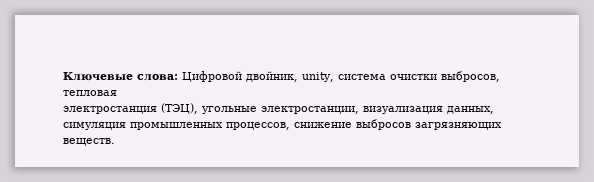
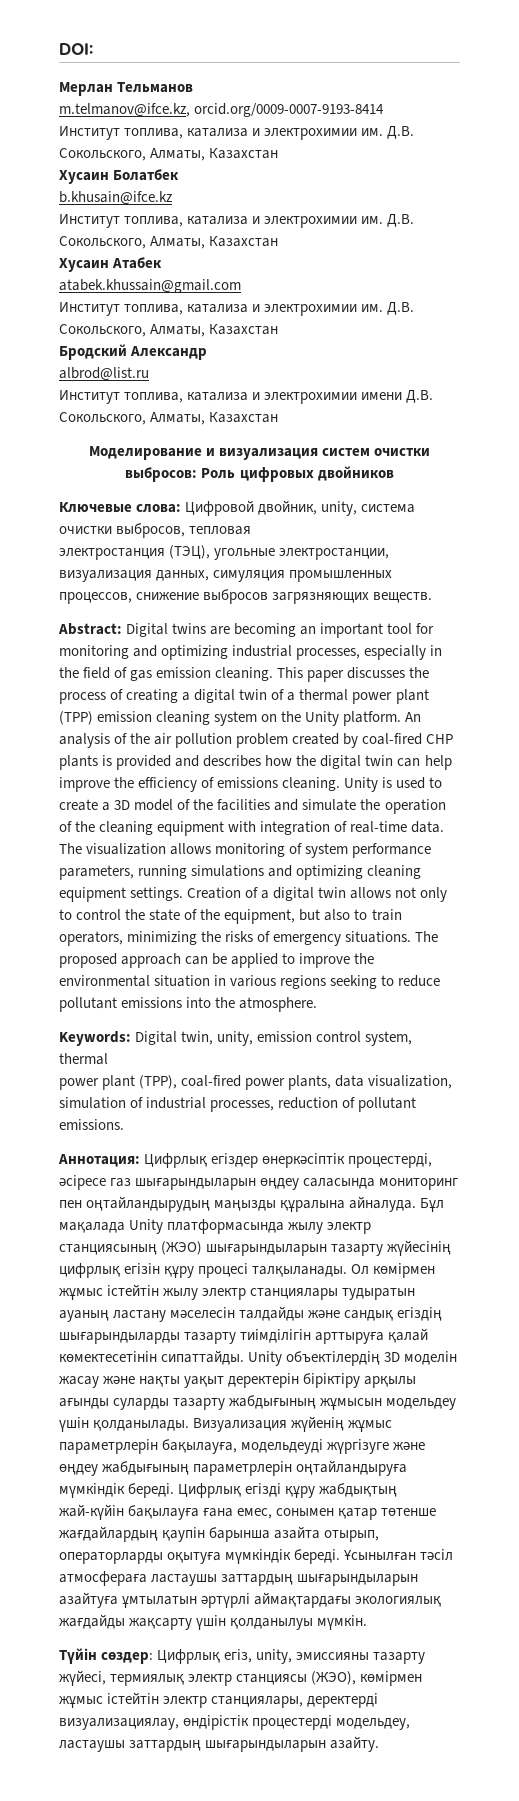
(63, 76) none -> [59,43,93,55] [59,82,194,96] [59,103,385,117] [59,126,415,140] [59,148,279,161] [59,169,180,184] [59,191,172,204] [59,214,415,228] [59,236,279,249] [59,257,163,272] [59,279,241,293] [59,302,415,316] [59,324,279,337] [59,344,208,360] [59,367,149,380] [59,390,434,404] [59,412,279,425] [88,446,431,460] [125,466,394,482] DOI: // Мерлан Тельманов // m.telmanov@ifce.kz, orcid.org/0009-0007-9193-8414 // Институт топлива, катализа и электрохимии им. Д.В. Сокольского, Алматы, Казахстан // Хусаин Болатбек // b.khusain@ifce.kz // Институт топлива, катализа и электрохимии им. Д.В. Сокольского, Алматы, Казахстан // Хусаин Атабек // atabek.khussain@gmail.com // Институт топлива, катализа и электрохимии им. Д.В. Сокольского, Алматы, Казахстан // Бродский Александр // albrod@list.ru // Институт топлива, катализа и электрохимии имени Д.В. Сокольского, Алматы, Казахстан // Моделирование и визуализация систем очистки выбросов: Роль цифровых двойников //
(115, 142) none -> [58,623,435,638] [59,645,443,660] [59,667,430,682] [59,689,429,704] [59,711,422,726] [59,733,454,748] [59,755,452,770] [59,777,443,792] [59,799,446,814] [59,821,445,836] [59,843,432,858] [59,865,422,880] [59,887,448,902] [59,909,402,924] [59,931,439,946] [59,953,375,968] [59,975,441,989] [59,997,318,1012] [59,1031,413,1046] [59,1053,108,1065] [59,1075,453,1090] [59,1097,417,1112] [59,1119,124,1130] [58,1153,433,1168] [59,1175,459,1190] [59,1196,445,1212] [59,1219,372,1234] [59,1240,452,1256] [59,1263,436,1278] [59,1284,416,1300] [59,1306,443,1322] [59,1328,429,1344] [59,1350,458,1366] [59,1373,417,1388] [59,1395,457,1410] [59,1416,393,1432] [59,1439,426,1454] [59,1460,408,1476] [59,1483,398,1498] [59,1504,437,1520] [59,1526,380,1542] [59,1549,454,1564] [59,1571,419,1586] [59,1592,442,1608] [59,1614,368,1630] [59,1648,426,1664] [59,1670,423,1686] [59,1692,379,1708] [59,1715,411,1730] [59,1736,380,1752] // Abstract: Digital twins are becoming an important tool for monitoring and optimizing industrial processes, especially in the field of gas emission cleaning. This paper discusses the process of creating a digital twin of a thermal power plant (TPP) emission cleaning system on the Unity platform. An analysis of the air pollution problem created by coal-fired CHP plants is provided and describes how the digital twin can help improve the efficiency of emissions cleaning. Unity is used to create a 3D model of the facilities and simulate the operation of the cleaning equipment with integration of real-time data. The visualization allows monitoring of system performance parameters, running simulations and optimizing cleaning equipment settings. Creation of a digital twin allows not only to control the state of the equipment, but also to train operators, minimizing the risks of emergency situations. The proposed approach can be applied to improve the environmental situation in various regions seeking to reduce pollutant emissions into the atmosphere. // Keywords: Digital twin, unity, emission control system, thermal // power plant (TPP), coal-fired power plants, data visualization, simulation of industrial processes, reduction of pollutant emissions. // Аннотация: Цифрлық егіздер өнеркәсіптік процестерді, әсіресе газ шығарындыларын өңдеу саласында мониторинг пен оңтайландырудың маңызды құралына айналуда. Бұл мақалада Unity платформасында жылу электр станциясының (ЖЭО) шығарындыларын тазарту жүйесінің цифрлық егізін құру процесі талқыланады. Ол көмірмен жұмыс істейтін жылу электр станциялары тудыратын ауаның ластану мәселесін талдайды және сандық егіздің шығарындыларды тазарту тиімділігін арттыруға қалай көмектесетінін сипаттайды. Unity объектілердің 3D моделін жасау және нақты уақыт деректерін біріктіру арқылы ағынды суларды тазарту жабдығының жұмысын модельдеу үшін қолданылады. Визуализация жүйенің жұмыс параметрлерін бақылауға, модельдеуді жүргізуге және өңдеу жабдығының параметрлерін оңтайландыруға мүмкіндік береді. Цифрлық егізді құру жабдықтың жай-күйін бақылауға ғана емес, сонымен қатар төтенше жағдайлардың қаупін барынша азайта отырып, операторларды оқытуға мүмкіндік береді. Ұсынылған тәсіл атмосфераға ластаушы заттардың шығарындыларын азайтуға ұмтылатын әртүрлі аймақтардағы экологиялық жағдайды жақсарту үшін қолданылуы мүмкін. // Түйін сөздер: Цифрлық егіз, unity, эмиссияны тазарту жүйесі, термиялық электр станциясы (ЖЭО), көмірмен жұмыс істейтін электр станциялары, деректерді визуализациялау, өндірістік процестерді модельдеу, ластаушы заттардың шығарындыларын азайту.

